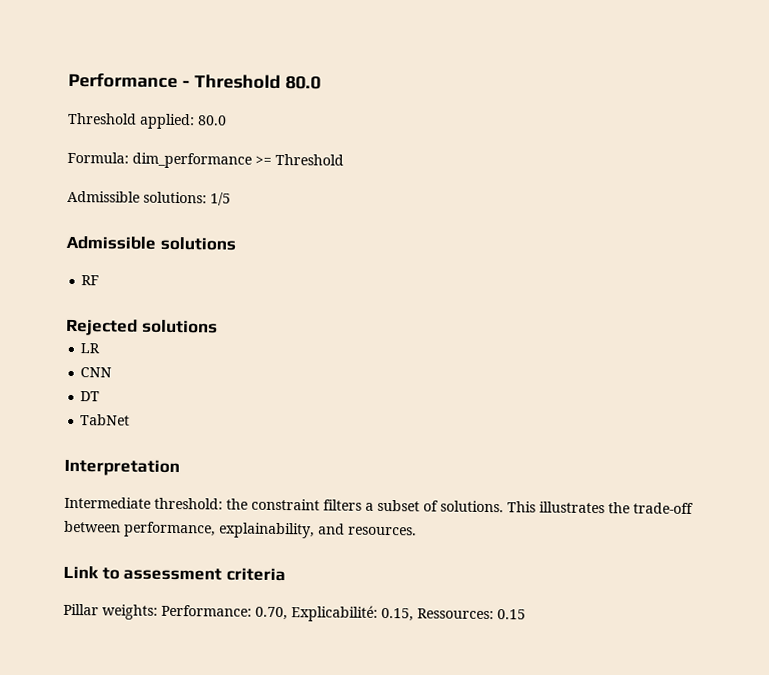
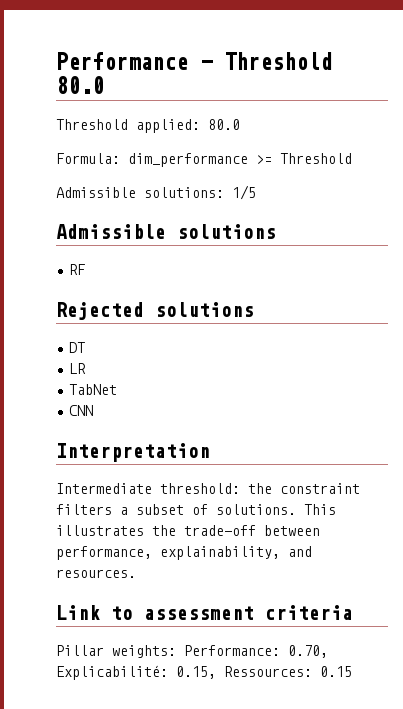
(218, 326) none -> [69,342,86,353] // DT
(101, 348) none -> [69,384,118,395] // TabNet
[80,391,101,402] [80,414,131,426] // DT // TabNet -> (94, 410) none

